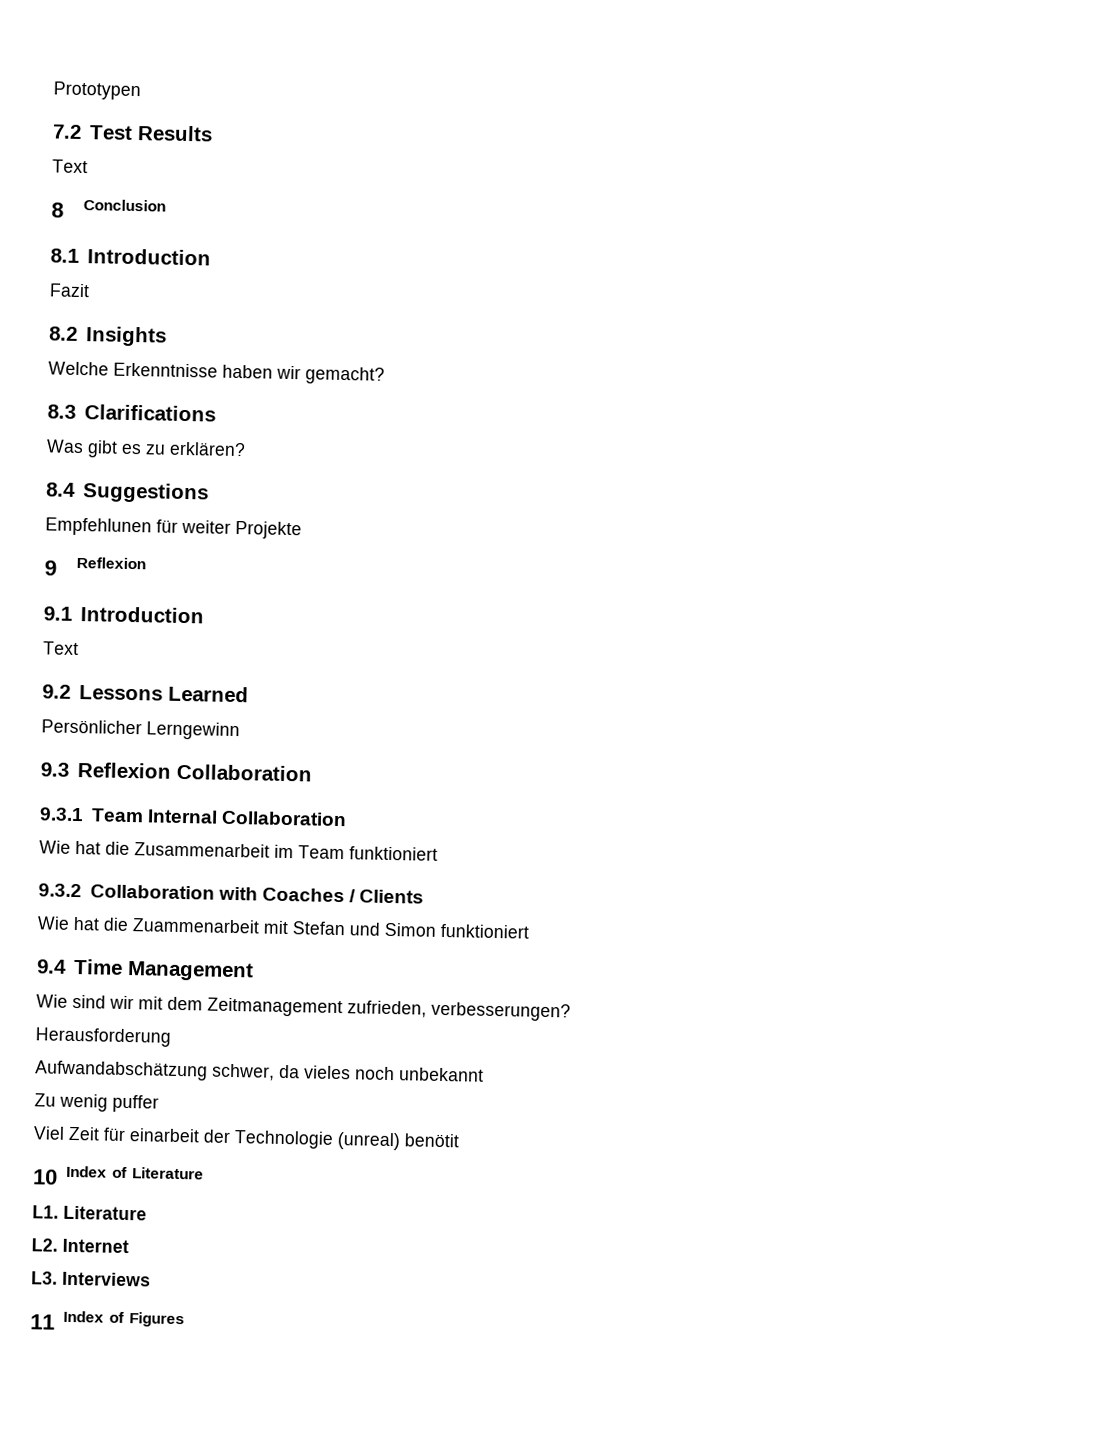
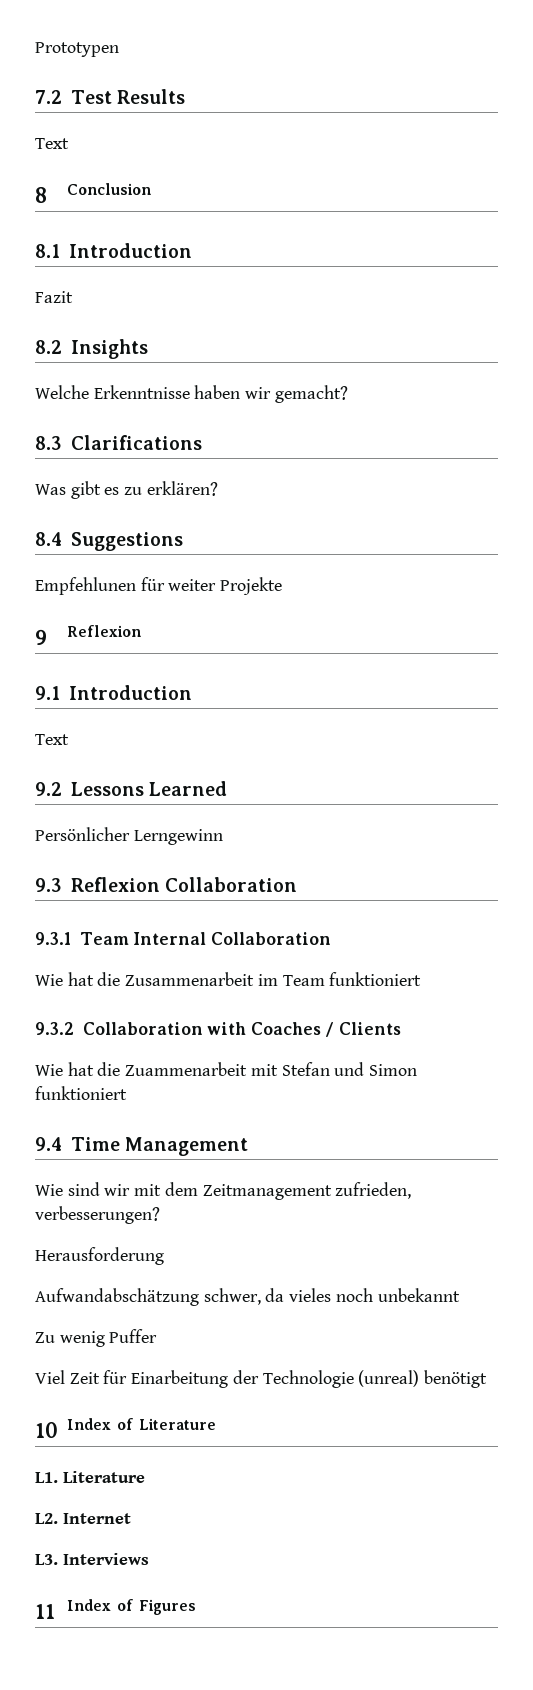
[112,1094,159,1113] puffer -> [109,1329,158,1343] Puffer
[129,1128,200,1143] einarbeit -> [131,1370,229,1388] Einarbeitung
[404,1133,460,1148] benötit -> [424,1370,488,1388] benötigt

